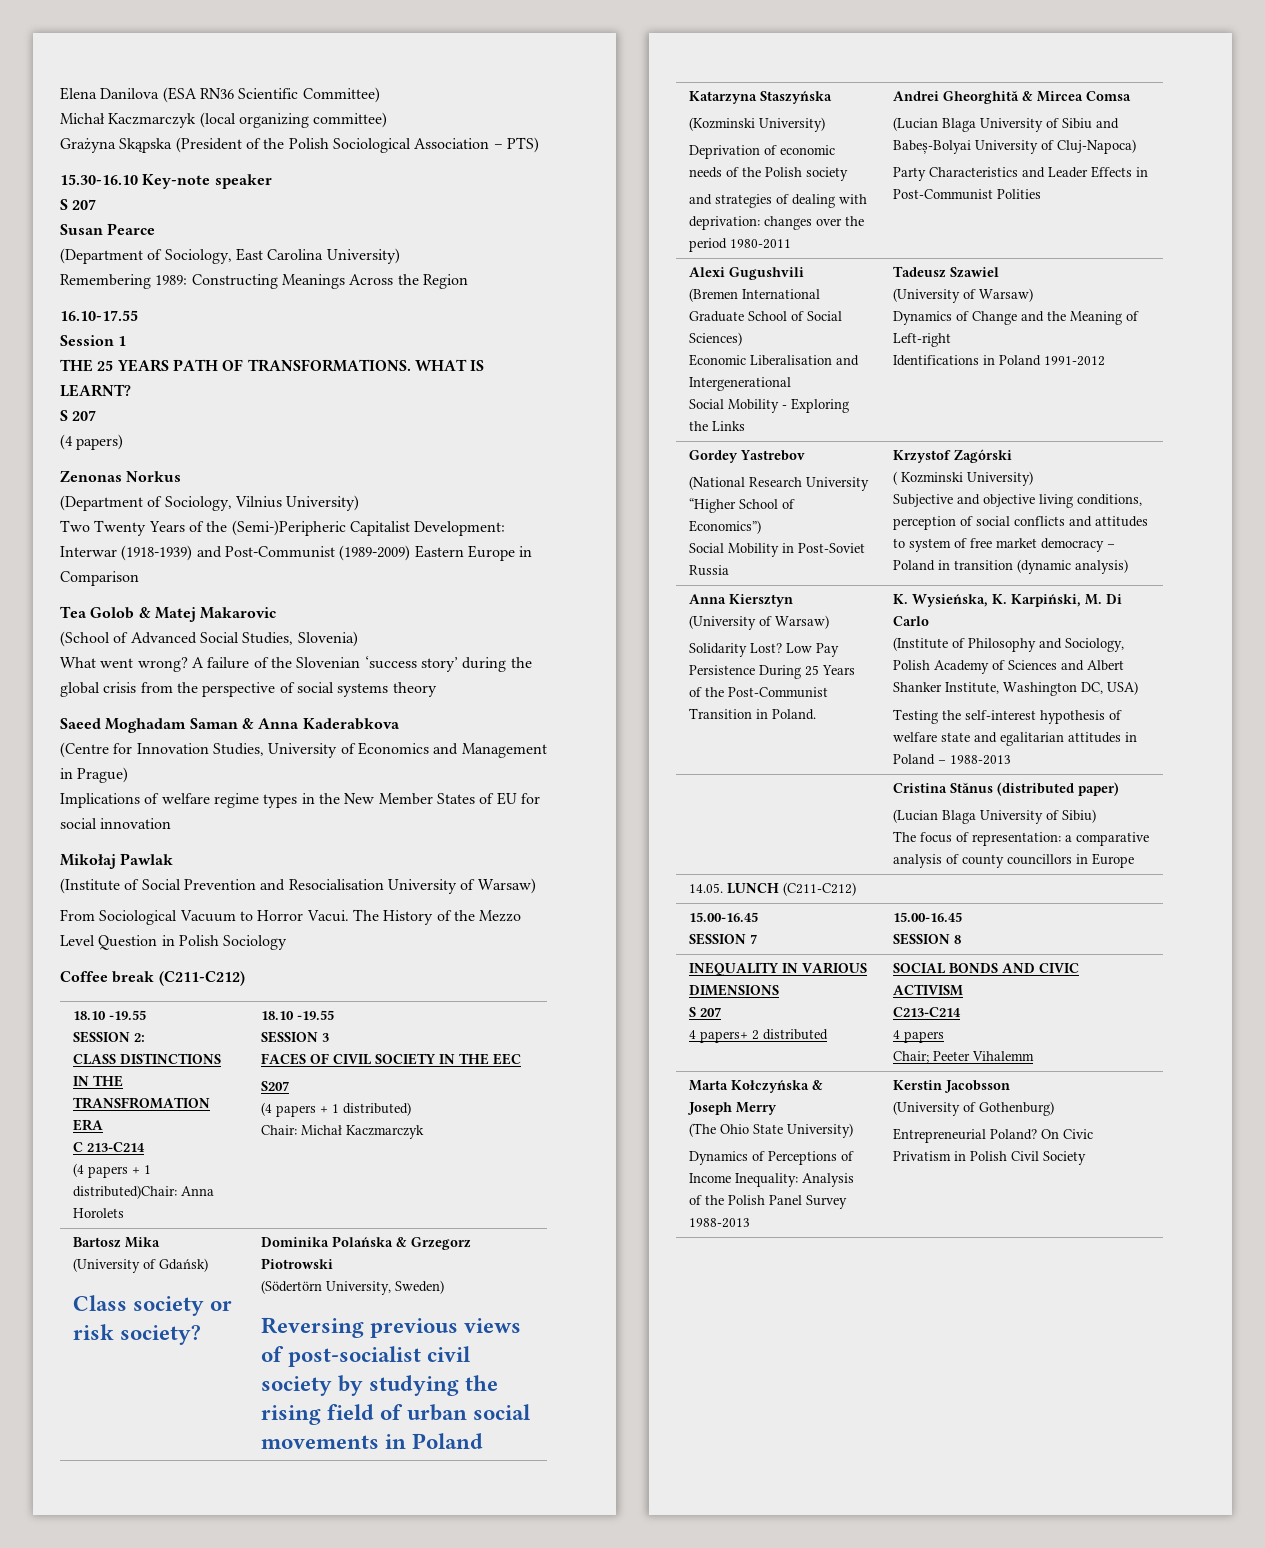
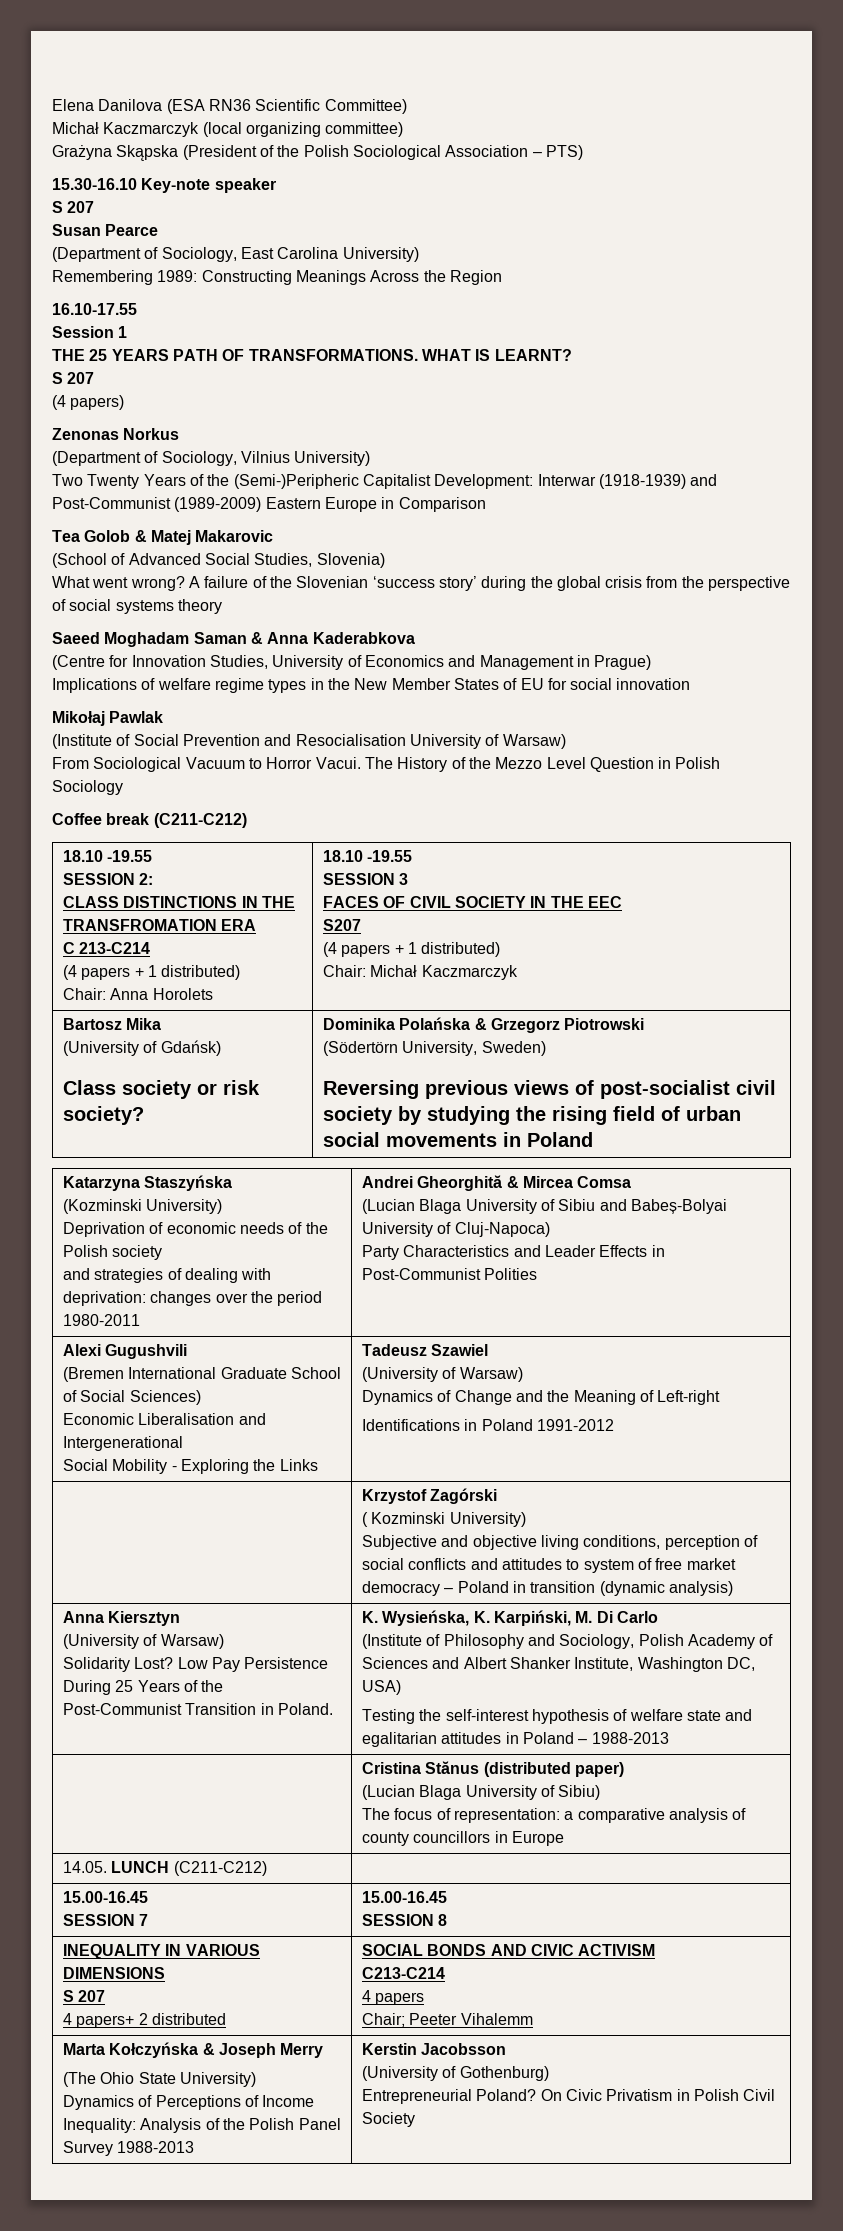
[72,1185,177,1199] distributed)Chair: -> [161,965,241,980] [62,988,106,1000] distributed) // Chair:
[688,450,805,463] [688,476,869,491] [688,498,795,513] [688,520,761,534] [688,543,865,557] [688,565,729,576] Gordey Yastrebov // (National Research University “Higher School of Economics”) // Social Mobility in Post-Soviet Russia -> (614, 1425) none

